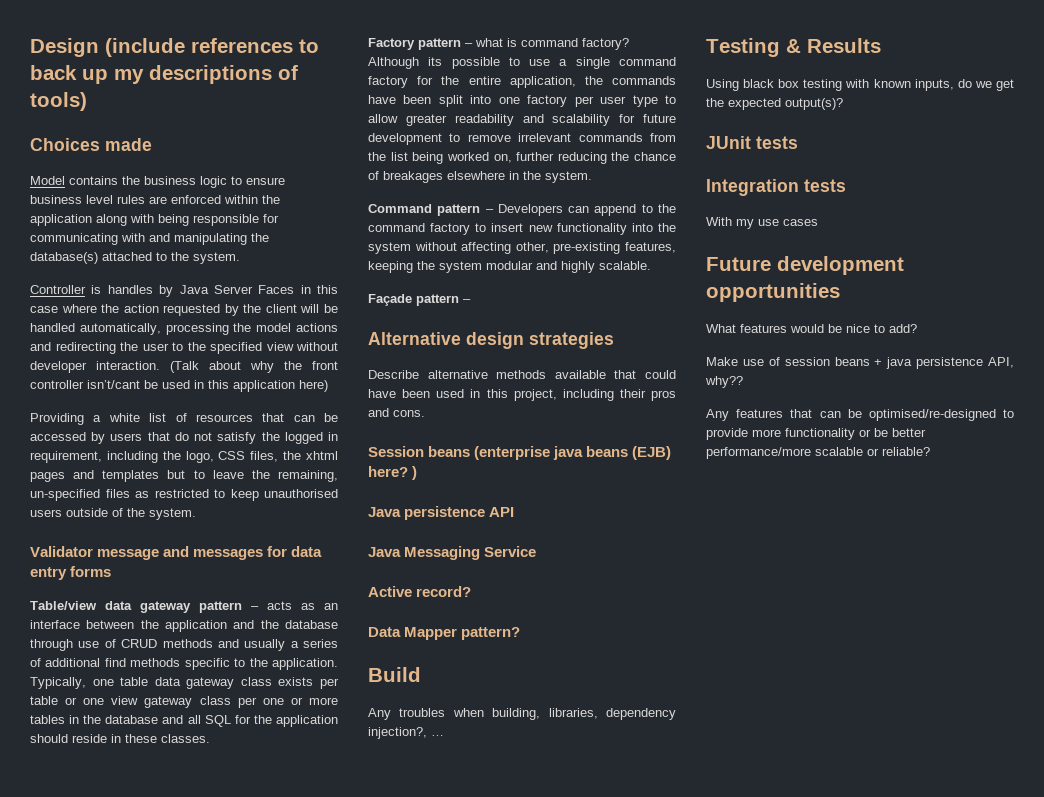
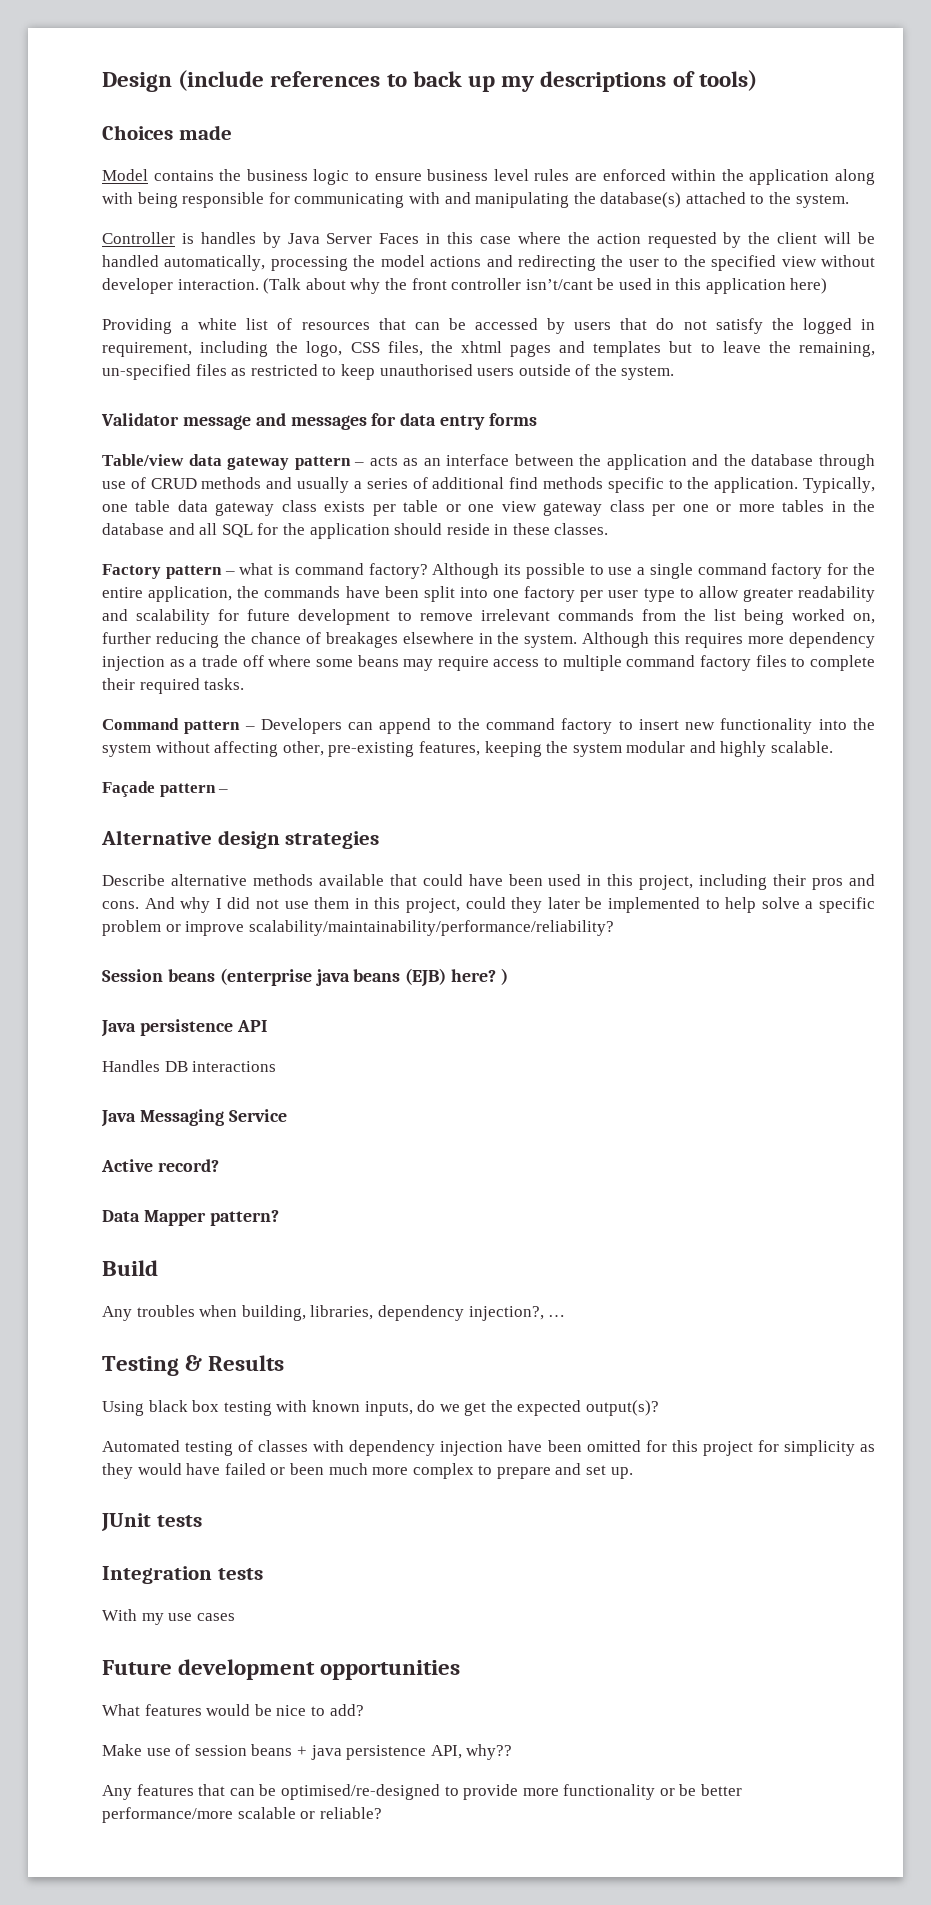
(592, 177) none -> [582,632,876,648] [102,655,875,671] [102,678,245,694] Although this requires more dependency injection as a trade off where some beans may require access to multiple command factory files to complete their required tasks.
(425, 413) none -> [144,897,876,913] [102,920,614,936] And why I did not use them in this project, could they later be implemented to help solve a specific problem or improve scalability/maintainability/performance/reliability?
(515, 512) none -> [102,1060,277,1072] // Handles DB interactions
(843, 104) none -> [102,1440,876,1456] [102,1463,633,1479] // Automated testing of classes with dependency injection have been omitted for this project for simplicity as they would have failed or been much more complex to prepare and set up.

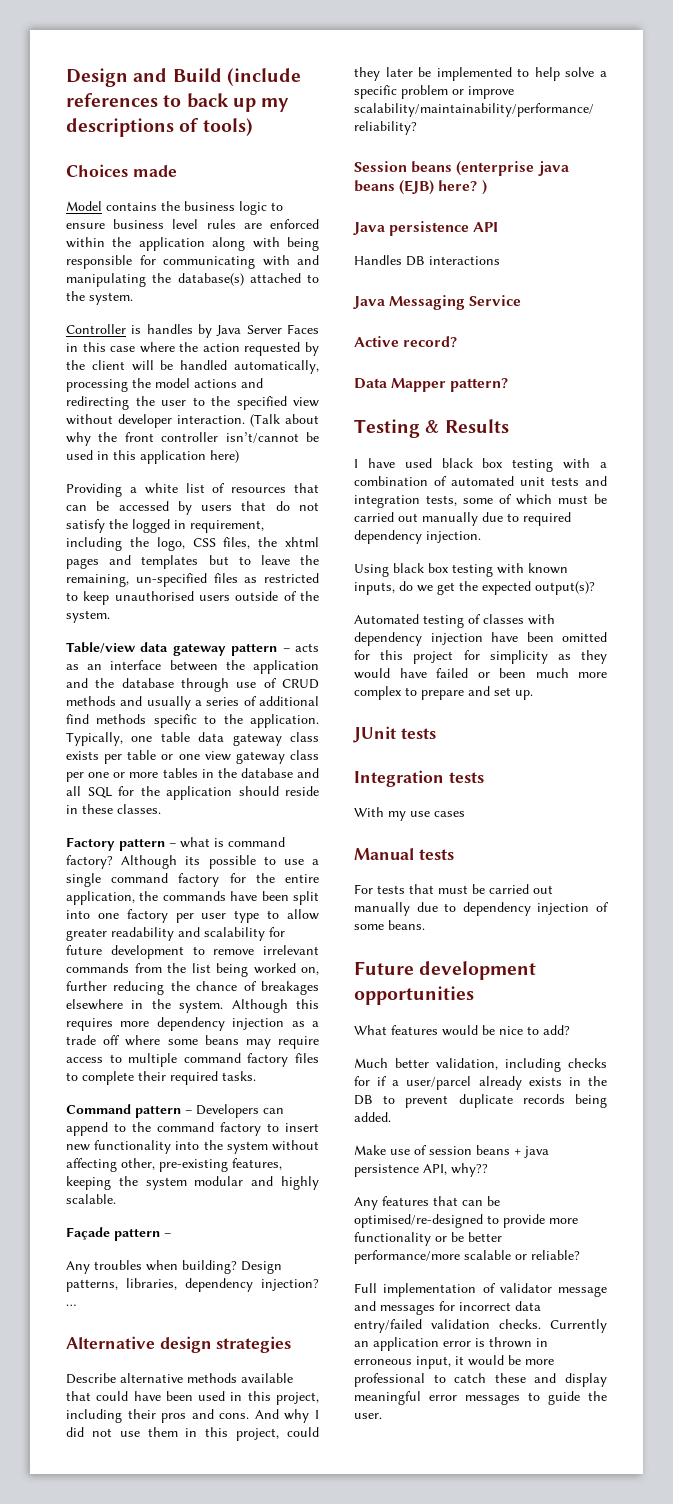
[102,72,172,92] Design -> [66,68,222,87] Design and Build
[525,279,593,290] isn’t/cant -> [225,432,299,443] isn’t/cannot
[101,413,538,430] // Validator message and messages for data entry forms -> (110, 616) none
(229, 791) none -> [66,1260,282,1274] [66,1278,319,1292] [66,1304,76,1306] // Any troubles when building? Design patterns, libraries, dependency injection? …
[102,1260,158,1276] [102,1305,566,1321] [102,1355,285,1376] Build // Any troubles when building, libraries, dependency injection?, … // Testing & Results -> [354,419,509,438] [354,458,607,472] [354,476,607,486] [354,494,607,508] [354,512,571,526] [354,530,481,544] Testing & Results // I have used black box testing with a combination of automated unit tests and integration tests, some of which must be carried out manually due to required dependency injection.
(235, 1617) none -> [354,848,454,860] [354,884,553,894] [354,902,609,916] [354,920,425,930] // Manual tests // For tests that must be carried out manually due to dependency injection of some beans.
(364, 1710) none -> [354,1058,607,1072] [354,1076,607,1090] [354,1094,607,1108] [354,1112,391,1122] // Much better validation, including checks for if a user/parcel already exists in the DB to prevent duplicate records being added.
(382, 1813) none -> [354,1283,607,1297] [354,1301,541,1315] [354,1319,607,1333] [354,1337,548,1351] [354,1355,554,1369] [354,1373,607,1387] [354,1391,607,1405] [354,1413,382,1419] // Full implementation of validator message and messages for incorrect data entry/failed validation checks. Currently an application error is thrown in erroneous input, it would be more professional to catch these and display meaningful error messages to guide the user.

